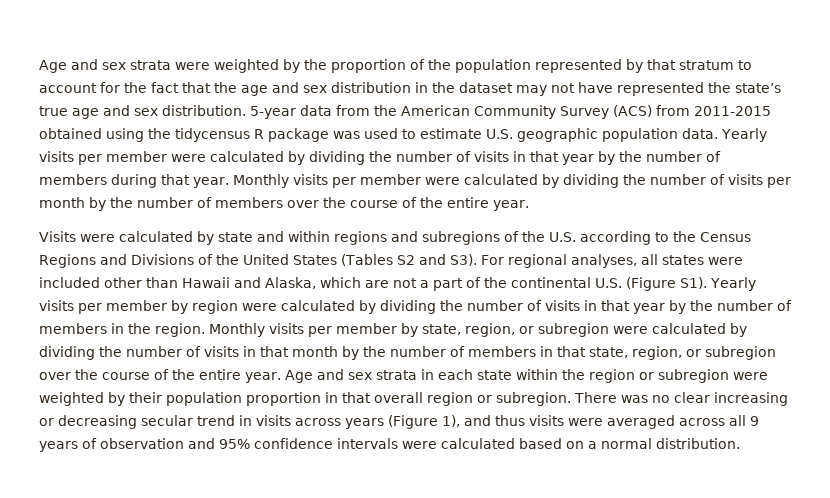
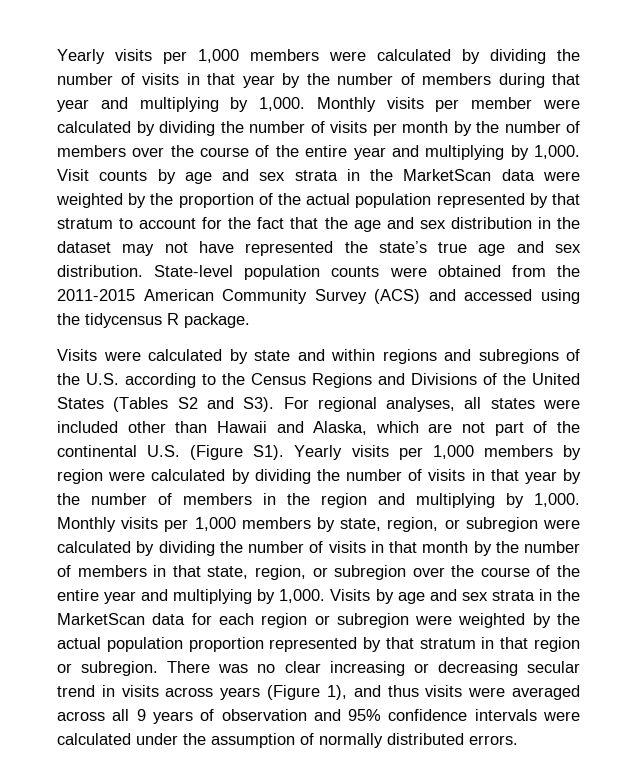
[39,59,171,73] Age and sex strata -> [57,49,580,64] [57,73,580,88] [57,97,580,112] [57,121,580,136] [57,145,581,160] [57,169,535,184] Yearly visits per 1,000 members were calculated by dividing the number of visits in that year by the number of members during that year and multiplying by 1,000. Monthly visits per member were calculated by dividing the number of visits per month by the number of members over the course of the entire year and multiplying by 1,000. Visit counts by age and sex strata in the MarketScan data
(451, 64) none -> [306,193,351,205] actual
[250,105,332,119] 5-year data -> [154,265,501,280] State-level population counts were obtained
(397, 110) none -> [57,289,135,301] 2011-2015
[656,105,771,116] [39,128,102,139] from 2011-2015 obtained -> [428,289,533,301] and accessed
[268,128,767,142] [39,151,721,165] [39,174,791,188] [39,197,529,211] package was used to estimate U.S. geographic population data. Yearly visits per member were calculated by dividing the number of visits in that year by the number of members during that year. Monthly visits per member were calculated by dividing the number of visits per month by the number of members over the course of the entire year. -> [184,313,250,328] package.
[420,280,429,288] a -> (486, 427) none
[106,300,167,311] member -> [432,445,553,459] 1,000 members
[155,323,397,337] region. Monthly visits per member -> [321,493,580,508] [57,517,311,532] region and multiplying by 1,000. Monthly visits per 1,000 members
[245,369,585,383] year. Age and sex strata in each state within the -> [104,589,581,604] [57,613,254,625] year and multiplying by 1,000. Visits by age and sex strata in the MarketScan data for each
[129,392,423,406] their population proportion in that overall -> [557,613,580,625] [57,637,529,652] the actual population proportion represented by that stratum in that
[519,438,740,449] based on a normal distribution. -> [136,733,518,748] under the assumption of normally distributed errors.

